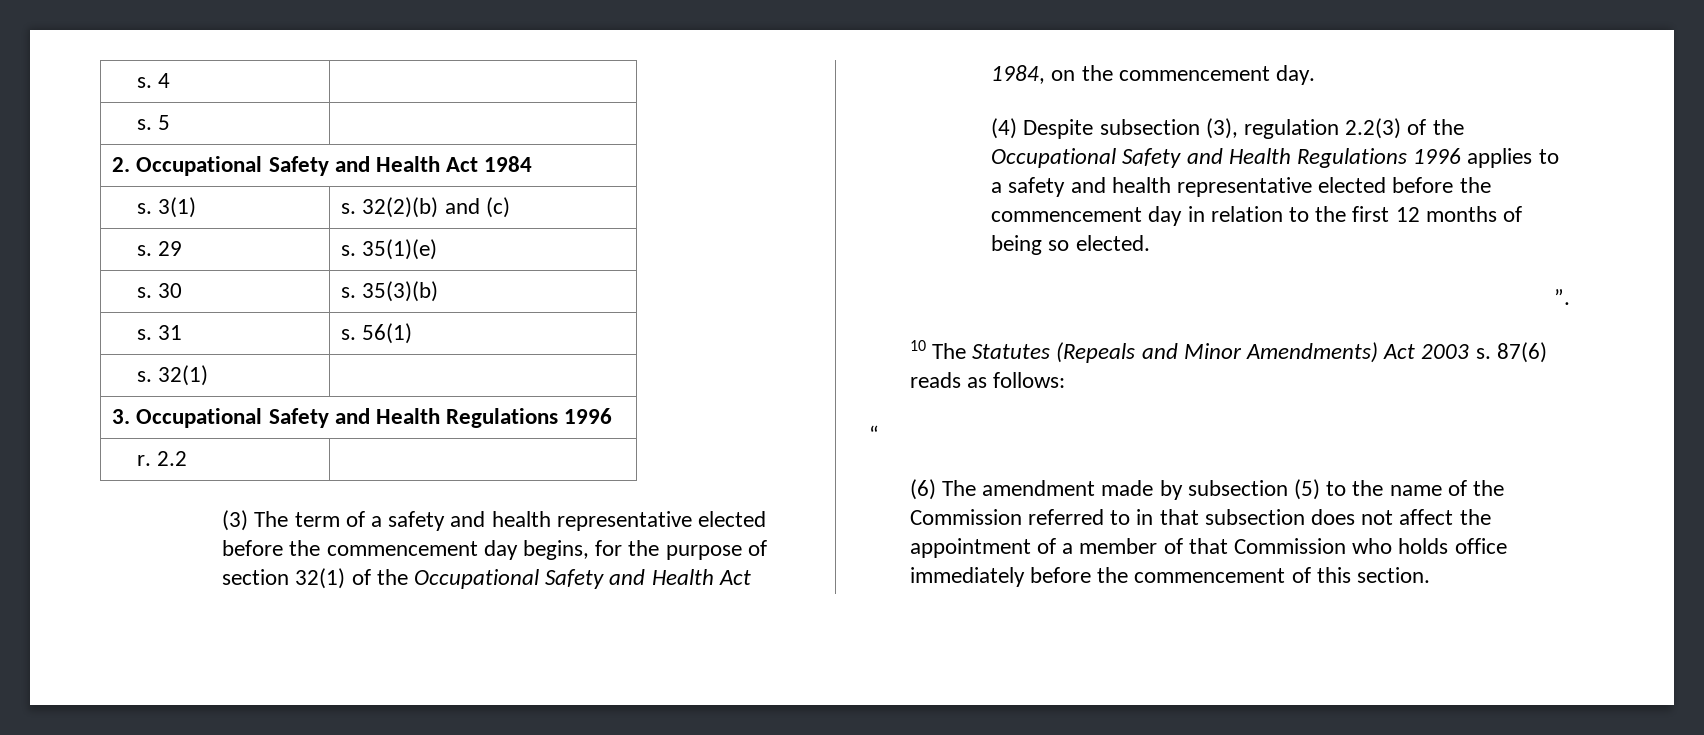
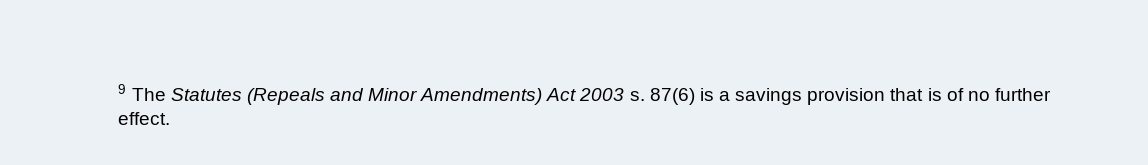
[136,73,170,88] [136,115,170,130] [112,156,533,176] [136,197,196,218] [341,197,510,218] [136,241,182,256] [341,239,438,260] [136,283,182,298] [341,281,439,302] [136,325,182,340] [341,323,413,344] [136,365,208,386] [112,408,613,428] [136,451,187,466] [222,510,767,531] [222,540,767,560] [222,568,751,589] [991,65,1316,85] [991,118,1464,139] [991,148,1559,168] [991,177,1491,197] [991,206,1523,226] [991,235,1150,255] [1554,289,1570,305] [909,340,926,351] s. 4 | // s. 5 | // 2. Occupational Safety and Health Act 1984 // s. 3(1) | s. 32(2)(b) and (c) // s. 29 | s. 35(1)(e) // s. 30 | s. 35(3)(b) // s. 31 | s. 56(1) // s. 32(1) | // 3. Occupational Safety and Health Regulations 1996 // r. 2.2 | // (3) The term of a safety and health representative elected before the commencement day begins, for the purpose of section 32(1) of the Occupational Safety and Health Act 1984, on the commencement day. // (4) Despite subsection (3), regulation 2.2(3) of the Occupational Safety and Health Regulations 1996 applies to a safety and health representative elected before the commencement day in relation to the first 12 months of being so elected. // ”. // 10 -> [118,84,127,94] 9
[909,372,1066,388] [869,425,879,442] [909,479,1505,500] [909,509,1491,525] [909,538,1507,558] [909,567,1430,587] reads as follows: // “ // (6) The amendment made by subsection (5) to the name of the Commission referred to in that subsection does not affect the appointment of a member of that Commission who holds office immediately before the commencement of this section. -> [699,88,1051,105] [118,112,171,125] is a savings provision that is of no further effect.

